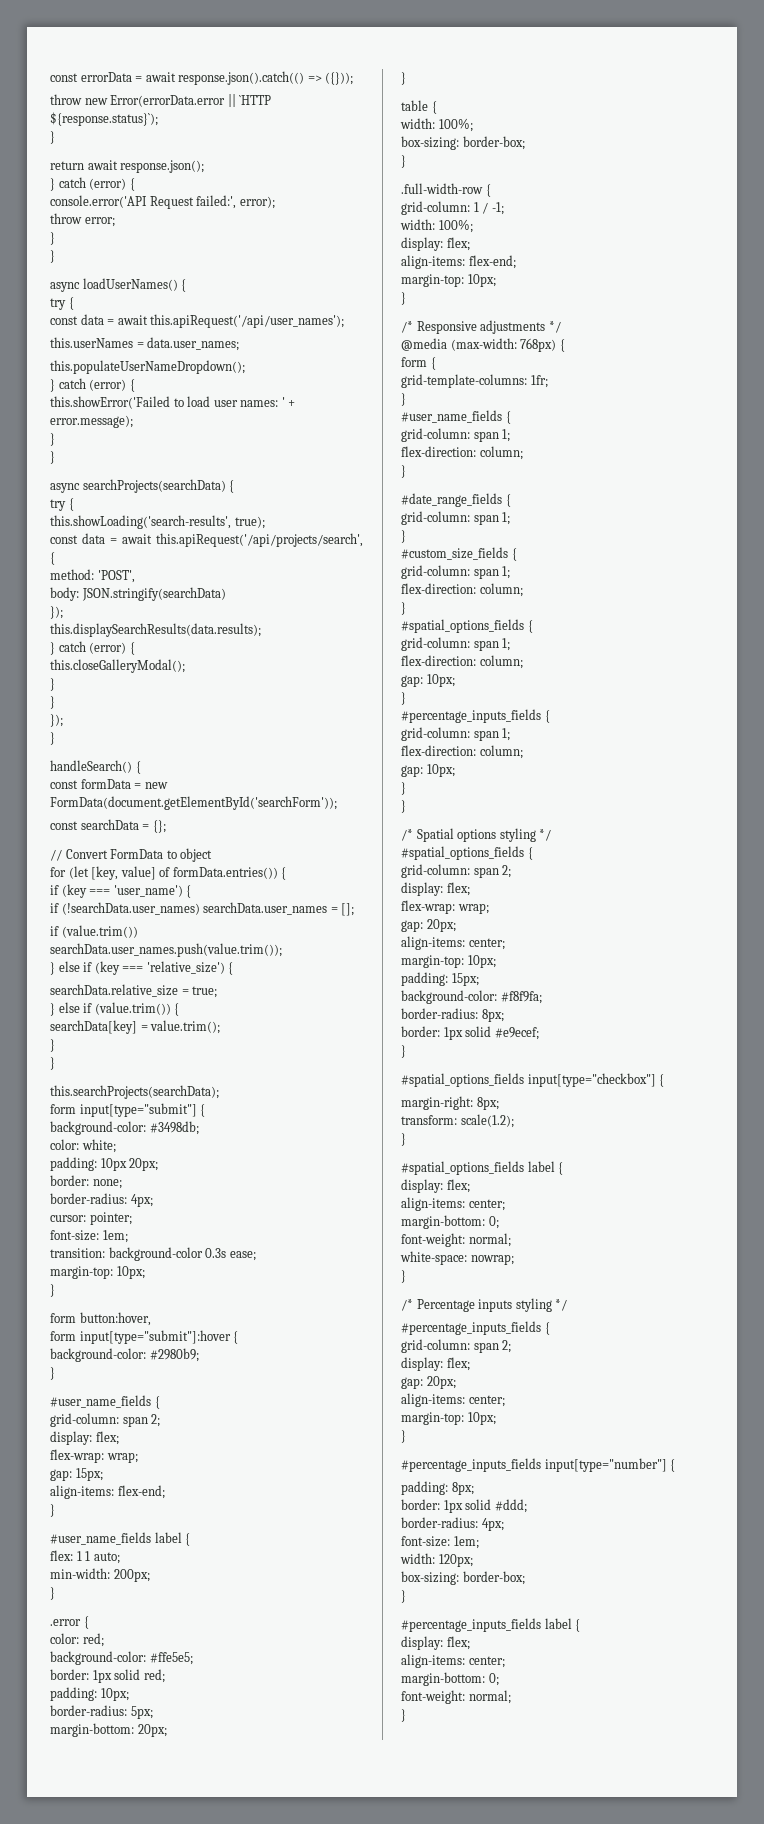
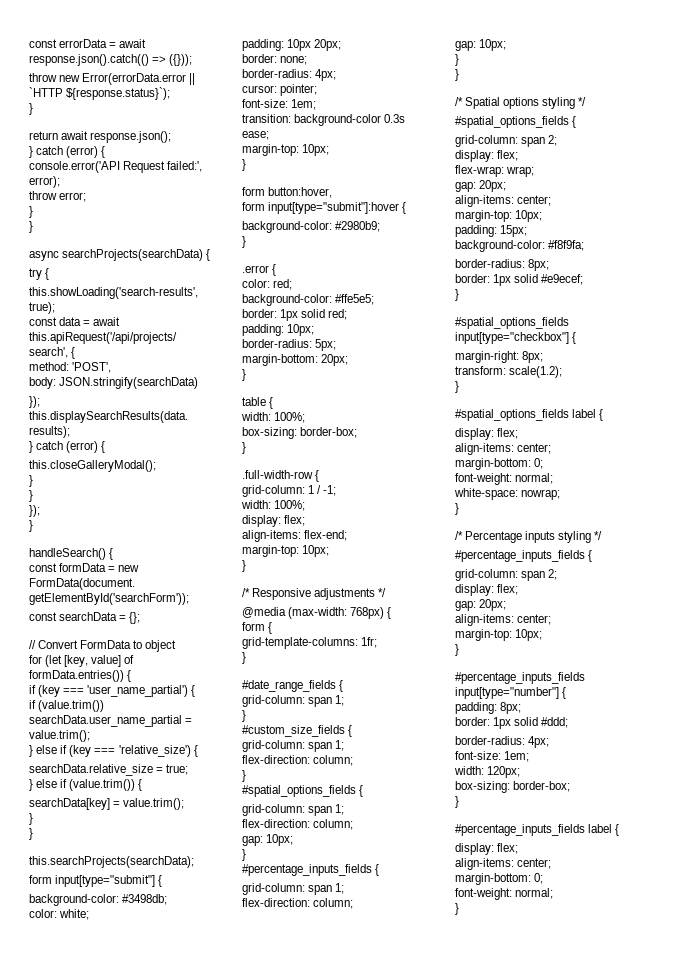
[50,278,187,292] [50,297,74,310] [50,314,345,328] [50,337,240,351] [50,360,245,374] [50,378,135,392] [50,396,296,409] [50,415,133,428] [50,433,55,446] [50,451,55,464] // async loadUserNames() { // try { // const data = await this.apiRequest('/api/user_names'); // this.userNames = data.user_names; // this.populateUserNameDropdown(); // } catch (error) { // this.showError('Failed to load user names: ' + error.message); // } // } -> (33, 227) none
[113,885,192,898] [50,902,355,916] [50,925,138,938] [50,943,282,957] 'user_name') { // if (!searchData.user_names) searchData.user_names = []; // if (value.trim()) searchData.user_names.push(value.trim()); -> [87,685,196,697] [29,700,105,712] [29,715,193,727] [29,730,90,742] 'user_name_partial') { // if (value.trim()) searchData.user_name_partial = value.trim();
[50,1395,160,1409] [50,1413,161,1427] [50,1431,119,1445] [50,1449,138,1463] [50,1468,103,1481] [50,1485,165,1499] [50,1504,55,1517] [50,1532,191,1546] [50,1550,120,1564] [50,1568,150,1582] [50,1587,55,1600] // #user_name_fields { // grid-column: span 2; // display: flex; // flex-wrap: wrap; // gap: 15px; // align-items: flex-end; // } // #user_name_fields label { // flex: 1 1 auto; // min-width: 200px; // } -> (246, 242) none
[401,410,511,424] [401,428,511,442] [401,446,523,460] [401,465,406,478] // #user_name_fields { // grid-column: span 1; // flex-direction: column; // } -> (246, 658) none

